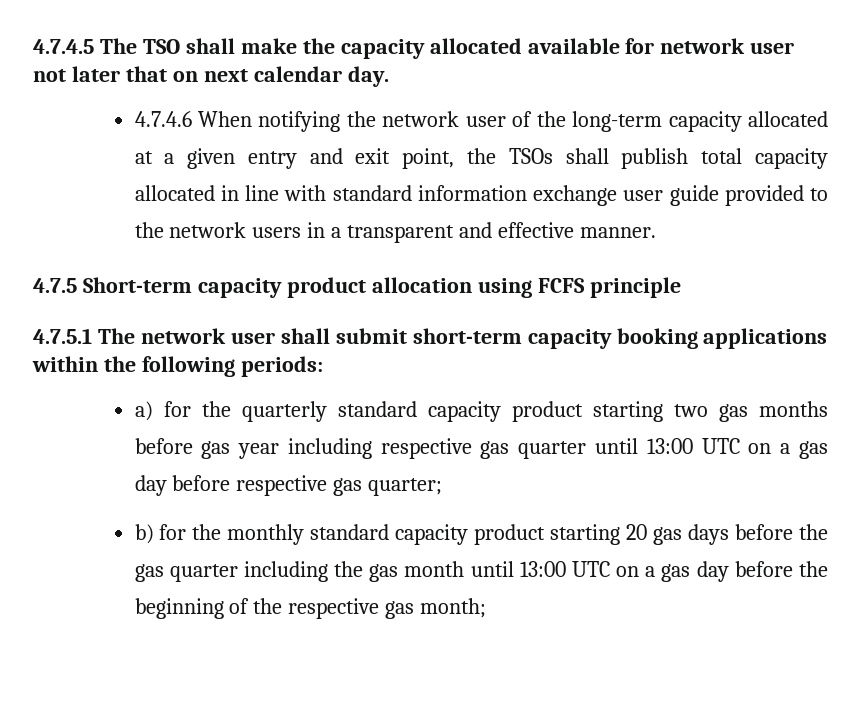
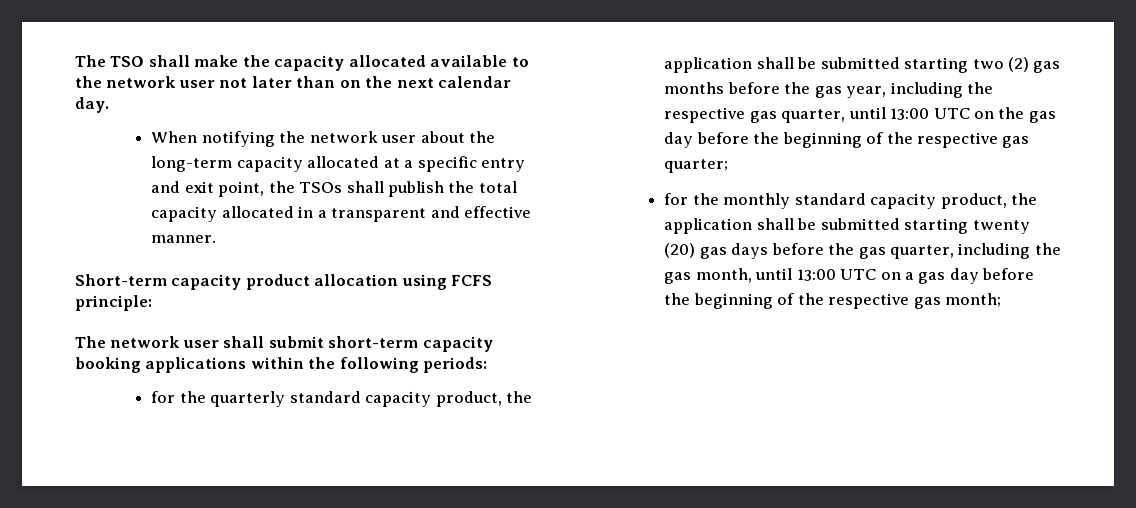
[33,39,94,54] 4.7.4.5 -> (75, 61) none
[625,38,655,54] for -> [511,57,529,67] [75,76,102,88] to the
[125,66,198,82] that on -> [296,76,393,88] than on the
[134,111,192,127] 4.7.4.6 -> (109, 105) none
[512,111,533,127] of -> [420,131,465,143] about
[187,148,236,169] given -> [417,156,477,172] specific
(689, 158) none -> [448,181,475,193] the
[245,185,828,206] [134,222,326,238] line with standard information exchange user guide provided to the network users in -> (314, 212) none
[33,278,77,293] 4.7.5 -> (217, 239) none
[589,277,681,298] [33,328,92,344] principle // 4.7.5.1 -> [75,295,152,311] principle: //
[134,401,153,421] a) -> (488, 365) none
[511,401,583,422] product -> [435,391,533,407] [664,57,900,73] product, the application shall be submitted
(708, 410) none -> [1008,57,1030,72] (2)
[201,438,828,459] [134,475,231,496] gas year including respective gas quarter until 13:00 UTC on a gas day before -> [784,82,994,98] [664,107,1056,123] [664,132,913,148] the gas year, including the respective gas quarter, until 13:00 UTC on the gas day before the beginning of the
[134,524,154,544] b) -> (729, 166) none
[474,524,648,545] product starting 20 -> [940,193,1038,209] [664,218,1030,234] [664,243,696,258] product, the application shall be submitted starting twenty (20)
[169,564,238,582] quarter -> [890,245,955,259] quarter,
[404,561,465,577] month -> [695,268,752,283] month,

